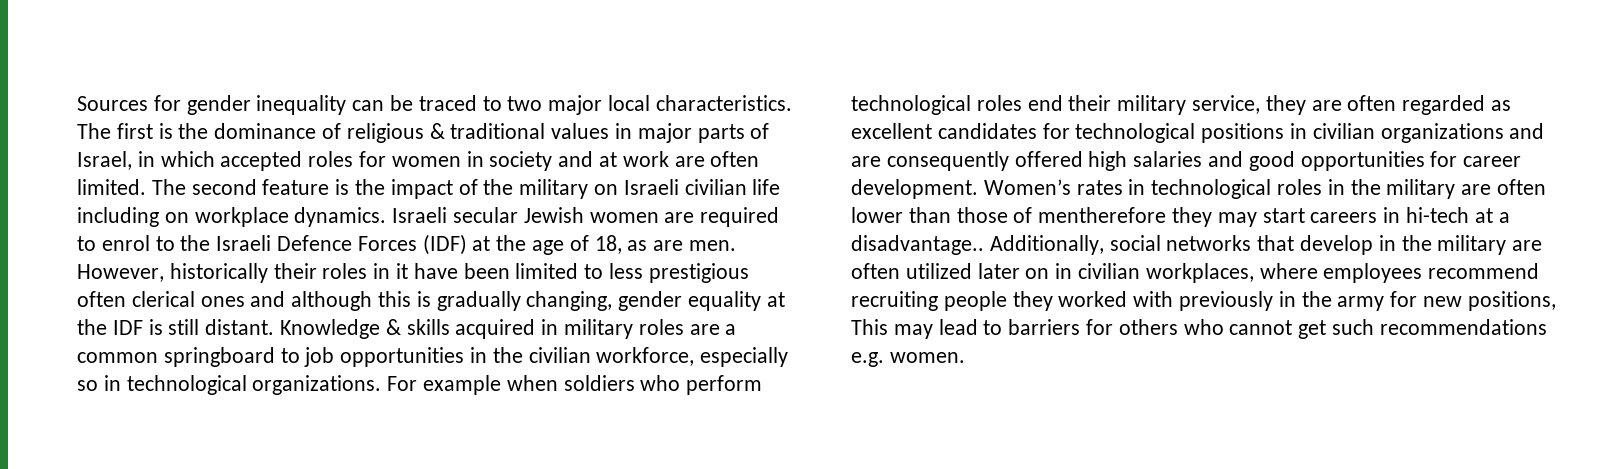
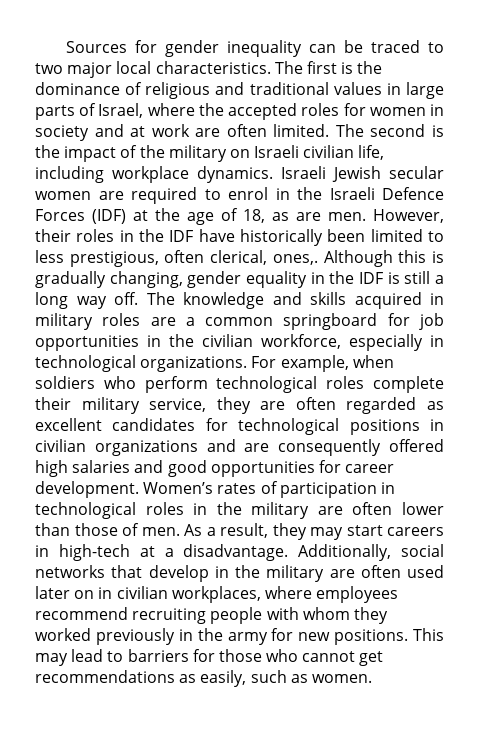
[429,123,445,139] & -> [215,82,245,95] and
[637,123,692,143] major -> [406,82,445,99] large
[137,151,215,167] in which -> [147,103,224,116] where the
[262,179,330,195] feature -> (426, 130) none
[752,179,781,195] [77,207,189,227] life including on -> [358,145,385,160] [35,166,104,183] life, including
[453,207,584,223] secular Jewish -> [332,166,444,182] Jewish secular
[155,236,175,251] to -> [275,188,290,200] in
[169,263,268,283] historically -> (444, 216) none
[396,263,749,283] [77,291,373,311] it have been limited to less prestigious often clerical ones and although -> [139,229,444,246] [35,250,393,267] the IDF have historically been limited to less prestigious, often clerical, ones,. Although
[766,292,785,307] at -> [310,272,325,284] in
[205,319,401,339] distant. Knowledge & -> [435,275,445,284] [35,292,302,309] a long way off. The knowledge and
[280,348,300,363] to -> [387,313,410,326] for
[77,380,98,391] so -> (423, 342) none
[423,375,502,395] example -> [280,355,349,372] example,
[1027,95,1063,111] end -> [373,376,444,393] complete
(1123, 187) none -> [260,481,377,498] of participation
[1038,207,1167,223] mentherefore -> [141,523,268,538] men. As a result,
[1406,207,1470,223] hi-tech -> [58,544,130,561] high-tech
[851,235,984,255] disadvantage.. -> [183,544,289,561] disadvantage.
[905,263,972,279] utilized -> [407,565,444,578] used
(1007, 301) none -> [266,607,350,620] with whom
[1133,291,1174,307] with -> (91, 634) none
[1467,291,1556,311] positions, -> [334,629,409,645] positions.
[1118,319,1178,335] others -> [218,649,262,662] those
[1332,319,1547,335] [851,352,884,367] such recommendations e.g. -> [35,670,308,687] recommendations as easily, such as

